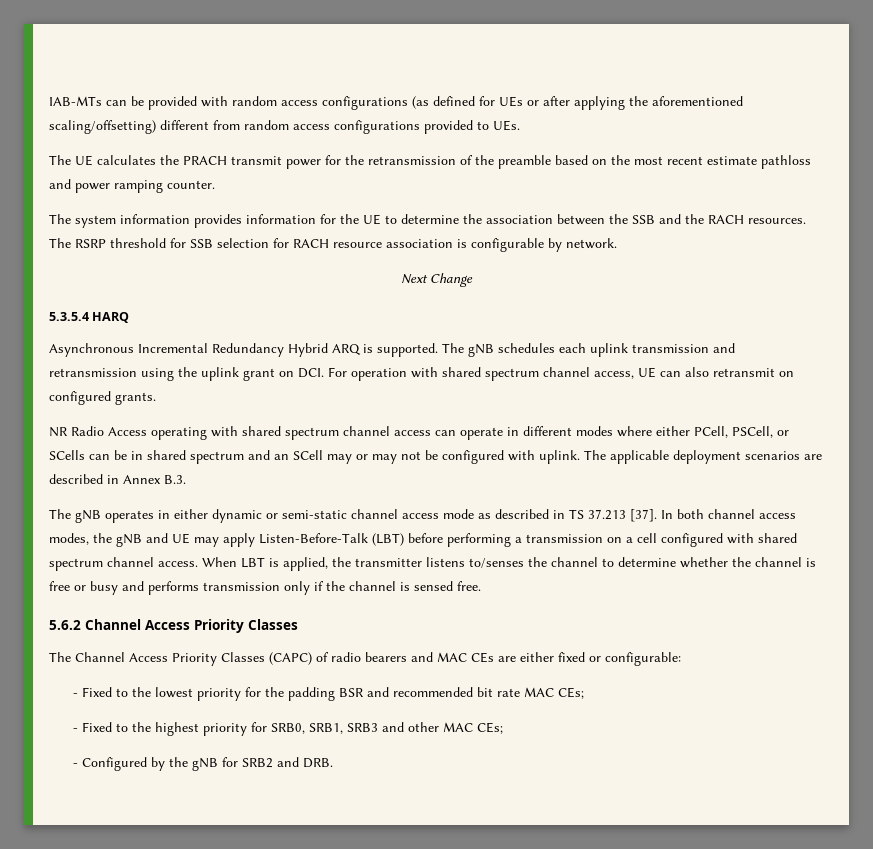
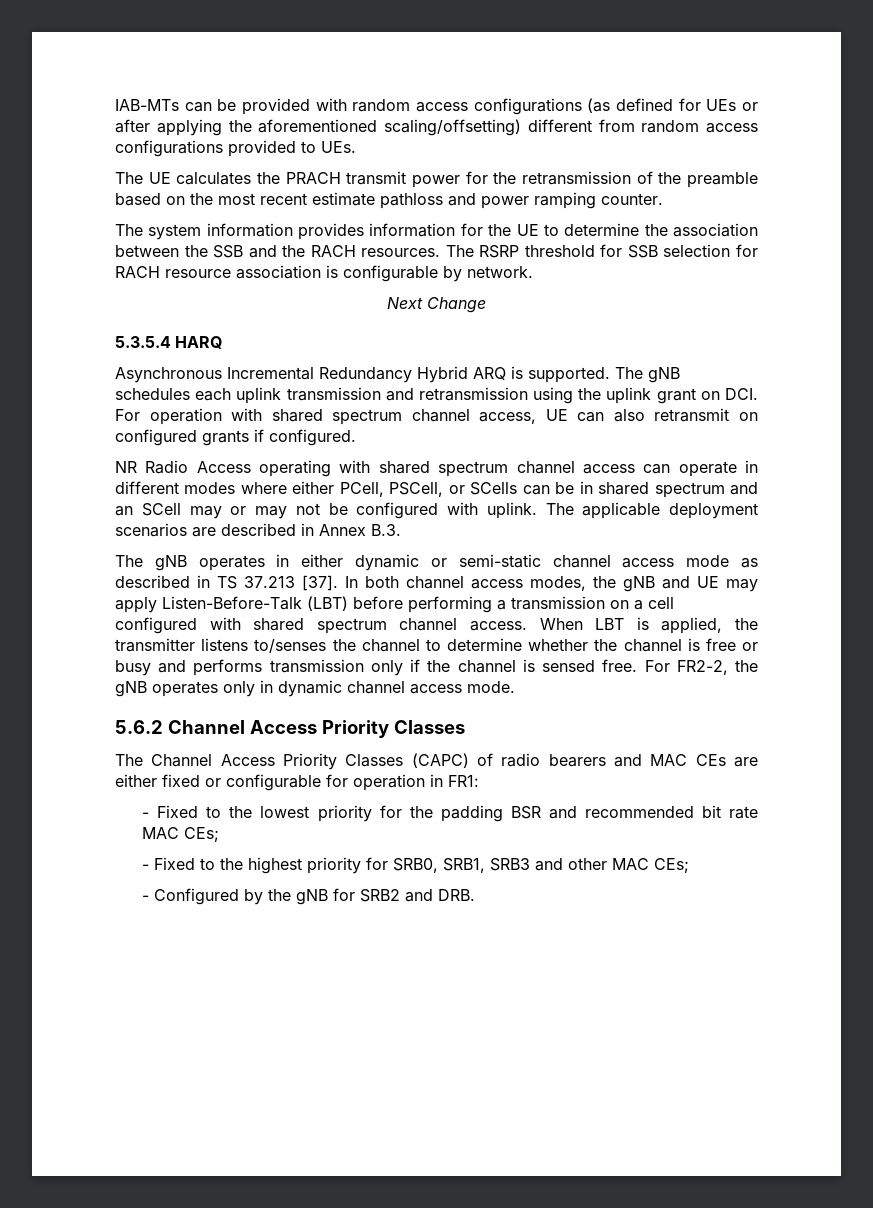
[115,392,156,405] grants. -> [202,429,356,446] grants if configured.
(481, 586) none -> [644,660,759,675] [115,680,515,697] For FR2-2, the gNB operates only in dynamic channel access mode.
[605,652,681,666] configurable: -> [226,774,479,791] configurable for operation in FR1:

